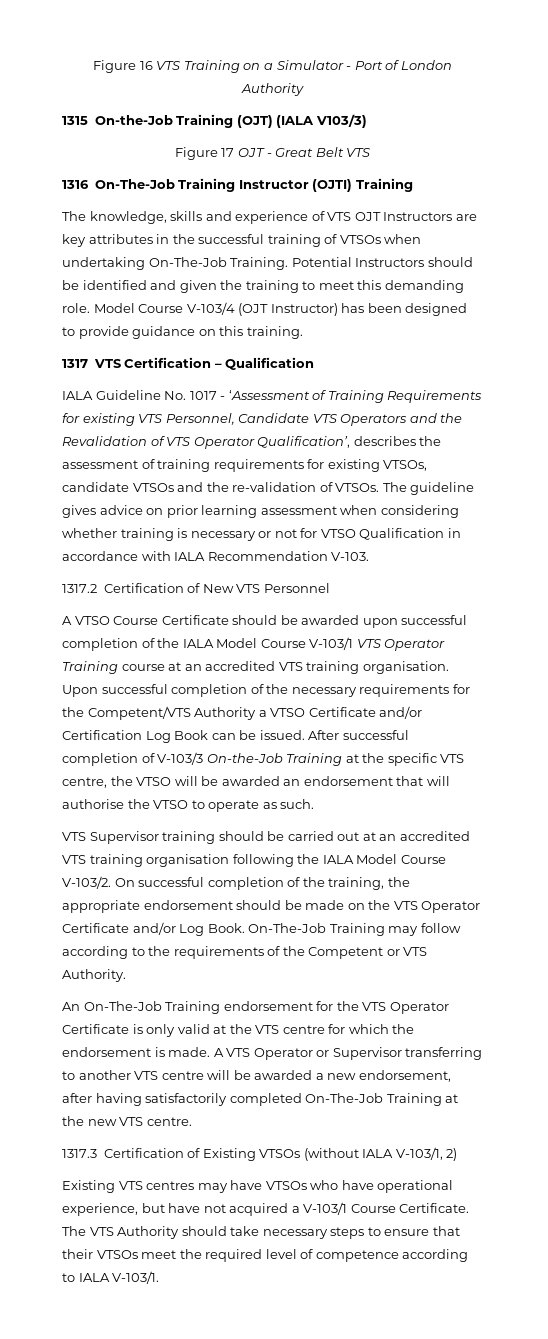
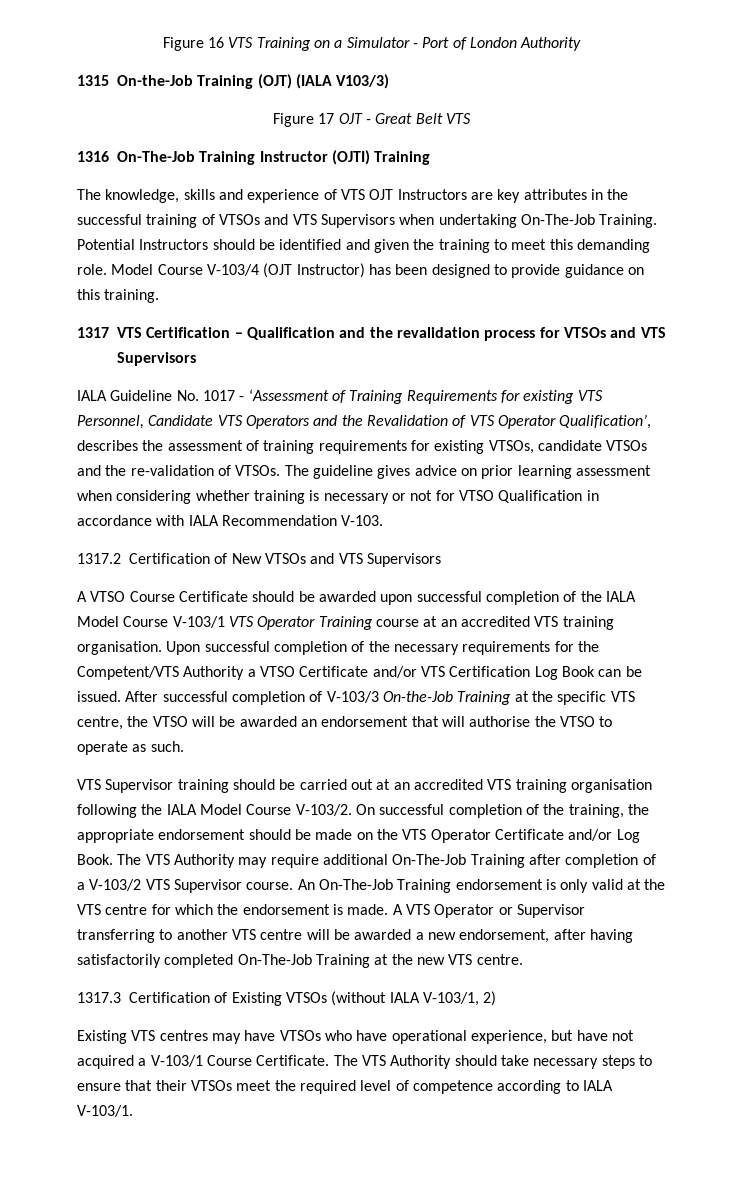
(381, 239) none -> [264,214,395,228] and VTS Supervisors
(315, 363) none -> [339,327,666,341] [117,352,196,366] and the revalidation process for VTSOs and VTS Supervisors
[236,583,330,593] VTS Personnel -> [264,553,441,567] VTSOs and VTS Supervisors
(423, 712) none -> [420,666,445,677] VTS
[248,923,461,936] [62,946,428,959] [62,969,126,982] [62,1001,449,1014] [62,1024,129,1034] On-The-Job Training may follow according to the requirements of the Competent or VTS Authority. // An On-The-Job Training endorsement for the VTS Operator Certificate -> [117,854,656,868] [77,879,543,893] The VTS Authority may require additional On-The-Job Training after completion of a V-103/2 VTS Supervisor course. An On-The-Job Training endorsement

